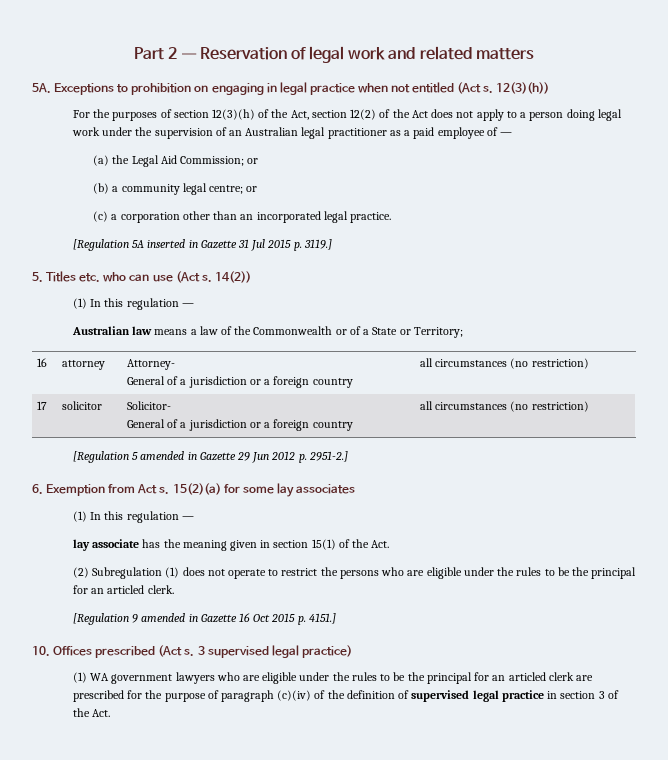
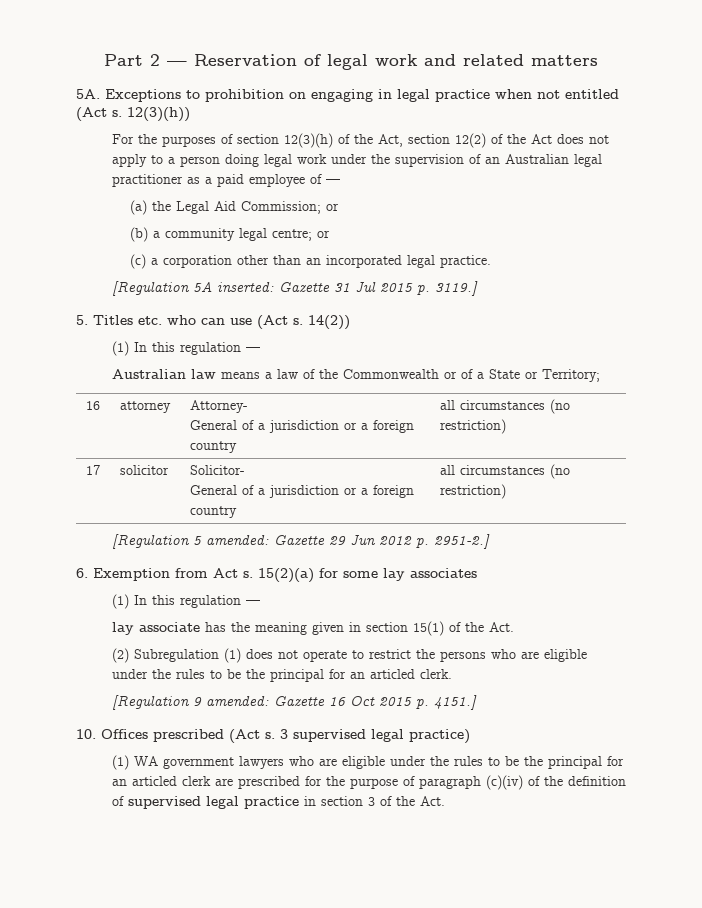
[147,239,198,248] inserted in -> [216,282,274,292] inserted:
[140,451,197,460] amended in -> [205,535,269,545] amended:
[141,613,198,622] amended in -> [205,696,269,706] amended:

